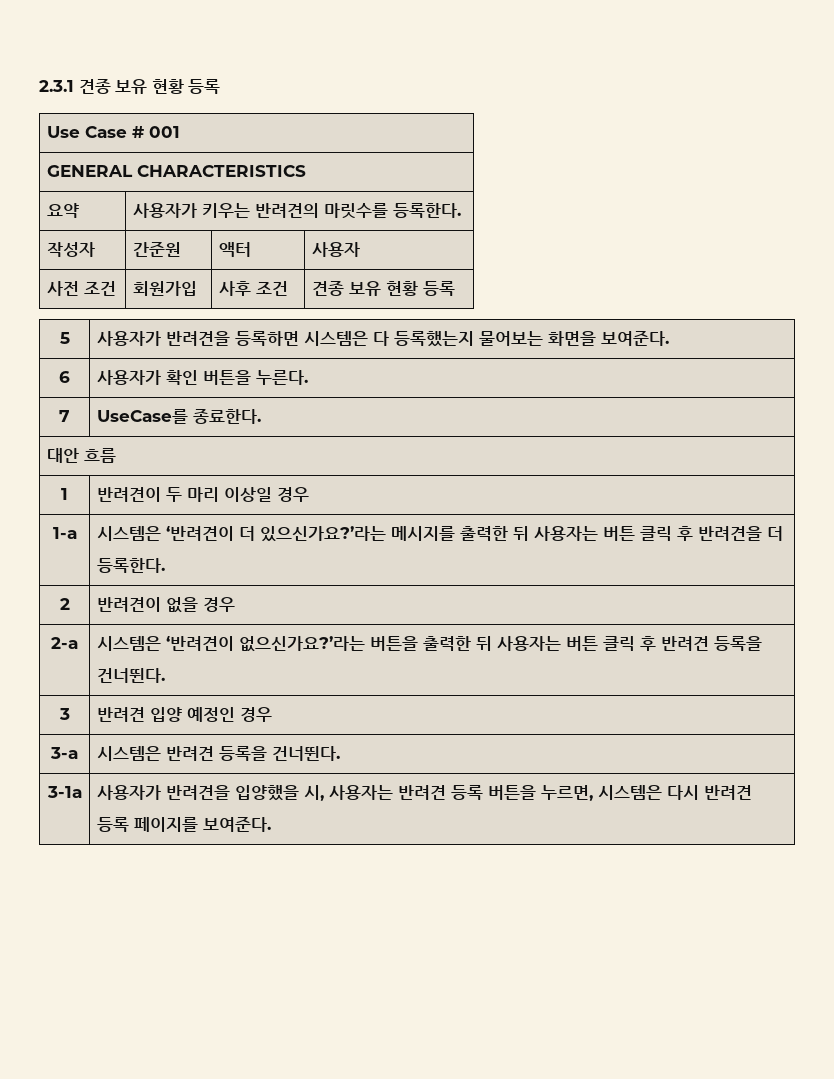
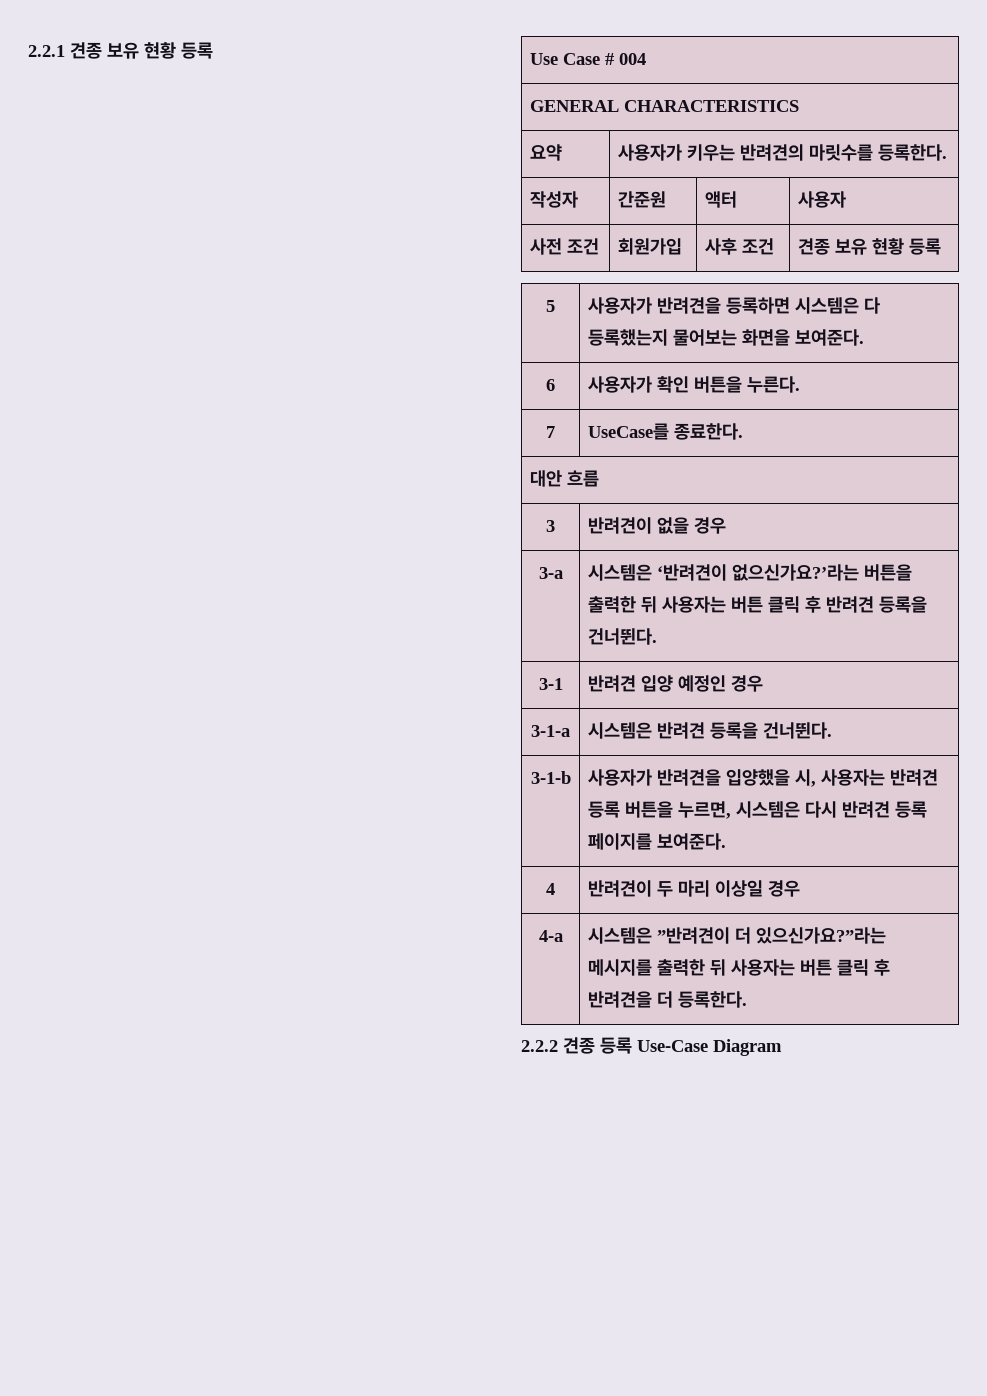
[39,80,74,92] 2.3.1 -> [28,45,65,57] 2.2.1
[148,126,180,138] 001 -> [618,53,646,65] 004
[61,488,68,500] [96,487,309,502] [52,527,77,539] [96,526,783,542] [96,558,165,573] [59,598,70,610] 1 | 반려견이 두 마리 이상일 경우 // 1-a | 시스템은 ‘반려견이 더 있으신가요?’라는 메시지를 출력한 뒤 사용자는 버튼 클릭 후 반려견을 더 등록한다. // 2 -> [546,520,555,532] 3
[51,637,78,649] 2-a -> [538,567,563,579] 3-a
[58,708,70,720] 3 -> [538,678,563,690] 3-1
[50,747,78,759] 3-a -> [531,725,570,737] 3-1-a
[46,786,82,798] 3-1a -> [530,771,571,784] 3-1-b
(271, 824) none -> [546,883,555,895] [587,880,800,897] [538,930,563,942] [587,927,886,944] [587,959,890,976] [587,991,747,1008] [521,1037,782,1056] // 4 | 반려견이 두 마리 이상일 경우 // 4-a | 시스템은 ”반려견이 더 있으신가요?”라는 메시지를 출력한 뒤 사용자는 버튼 클릭 후 반려견을 더 등록한다. // 2.2.2 견종 등록 Use-Case Diagram

